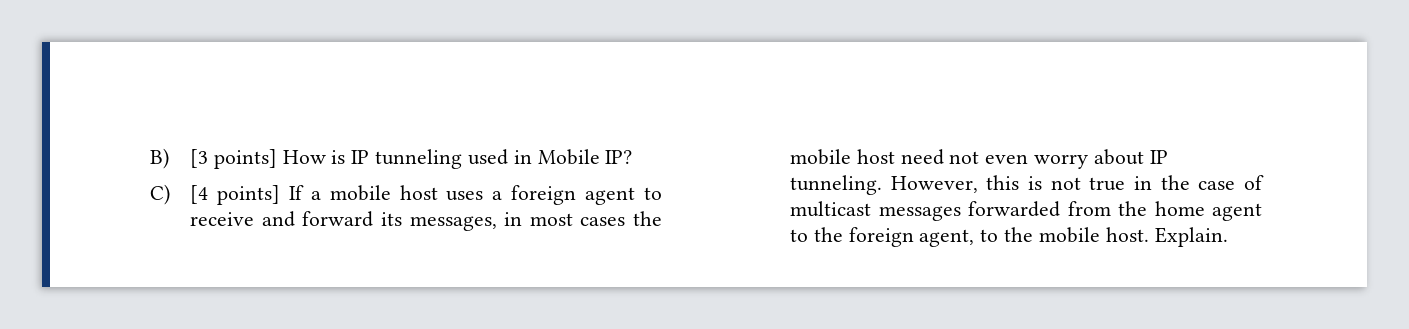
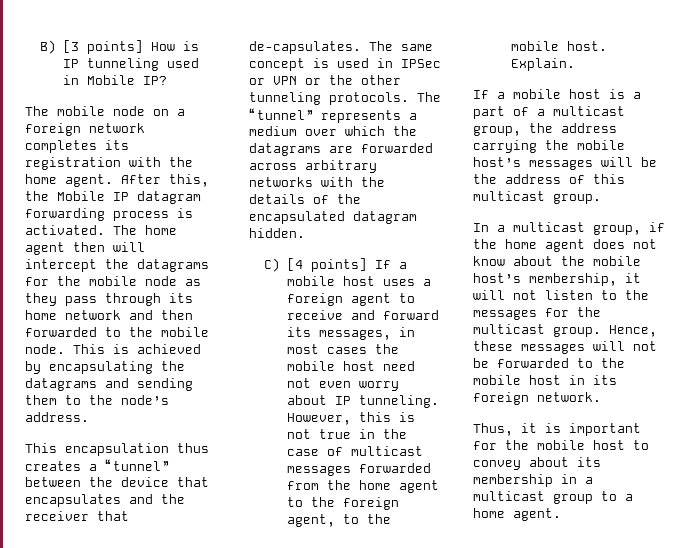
(633, 157) none -> [25,106,185,116] [25,123,145,136] [25,140,129,153] [25,157,193,170] [25,174,209,187] [25,191,201,204] [25,208,193,221] [25,225,177,235] [25,242,145,255] [25,259,209,272] [25,276,201,286] [25,293,193,306] [25,310,193,320] [25,327,209,337] [25,344,201,354] [25,361,185,374] [25,378,193,391] [25,395,169,405] [25,412,89,422] [25,443,209,456] [25,459,169,471] [25,477,209,487] [25,494,185,507] [25,511,129,521] [249,41,433,54] [249,58,441,71] [249,75,401,85] [249,92,441,105] [249,108,417,123] [249,126,417,136] [249,143,433,156] [249,160,377,173] [249,177,385,187] [249,194,361,204] [249,211,417,224] [249,228,305,238] // The mobile node on a foreign network completes its registration with the home agent. After this, the Mobile IP datagram forwarding process is activated. The home agent then will intercept the datagrams for the mobile node as they pass through its home network and then forwarded to the mobile node. This is achieved by encapsulating the datagrams and sending them to the node’s address. // This encapsulation thus creates a “tunnel” between the device that encapsulates and the receiver that de-capsulates. The same concept is used in IPSec or VPN or the other tunneling protocols. The “tunnel” represents a medium over which the datagrams are forwarded across arbitrary networks with the details of the encapsulated datagram hidden.
(1228, 237) none -> [473,89,641,99] [473,106,625,119] [473,123,617,136] [473,140,625,153] [473,157,657,170] [473,174,625,184] [473,191,601,204] [473,222,665,235] [473,239,657,252] [473,256,641,266] [473,273,641,286] [473,290,649,300] [473,307,601,320] [473,324,657,337] [473,341,657,354] [473,358,625,368] [473,375,617,385] [473,392,601,405] [473,423,641,436] [473,440,649,450] [473,457,601,470] [473,474,593,487] [473,491,633,504] [473,508,561,521] // If a mobile host is a part of a multicast group, the address carrying the mobile host’s messages will be the address of this multicast group. // In a multicast group, if the home agent does not know about the mobile host’s membership, it will not listen to the messages for the multicast group. Hence, these messages will not be forwarded to the mobile host in its foreign network. // Thus, it is important for the mobile host to convey about its membership in a multicast group to a home agent.

